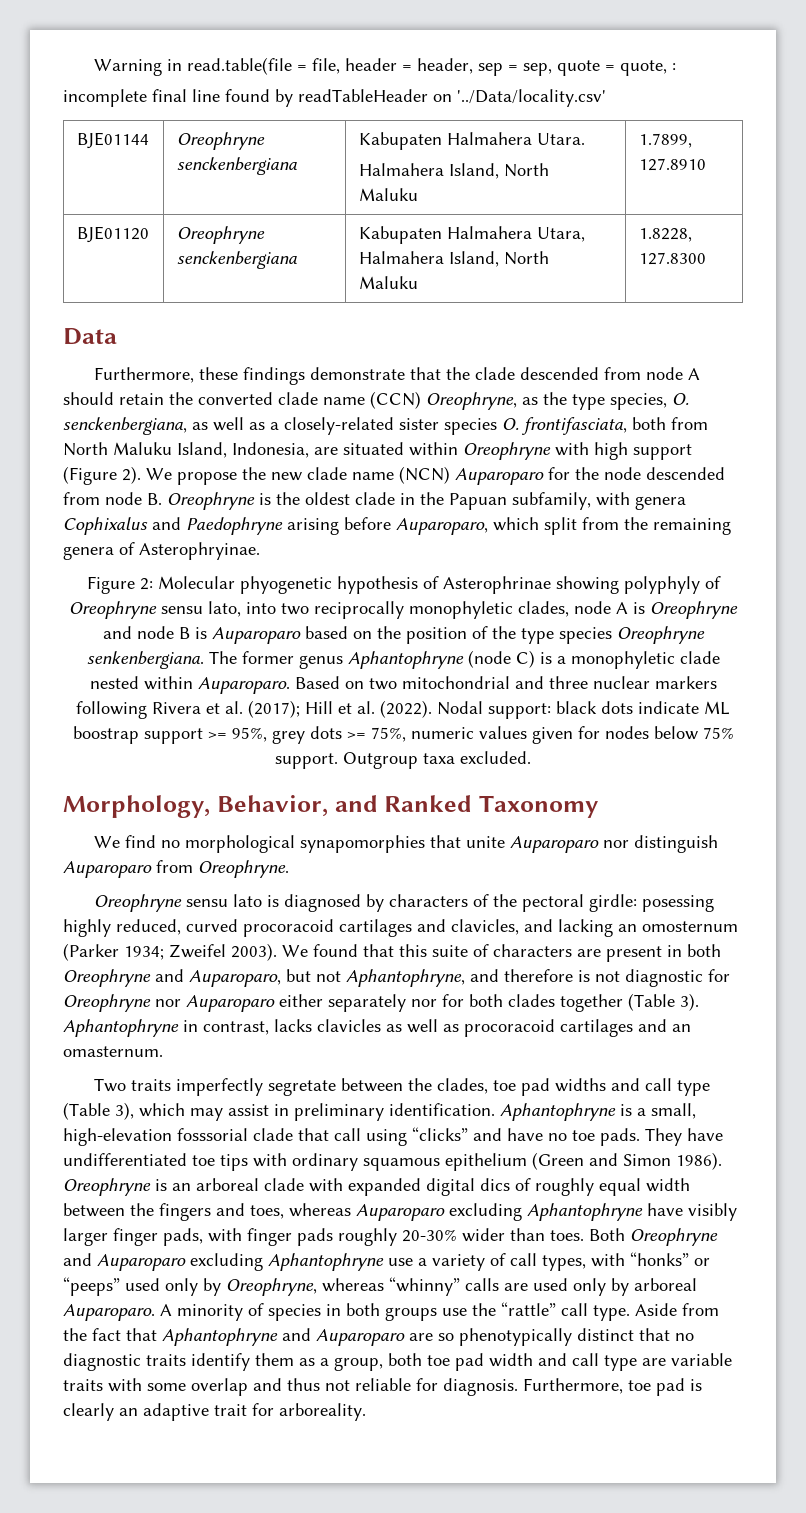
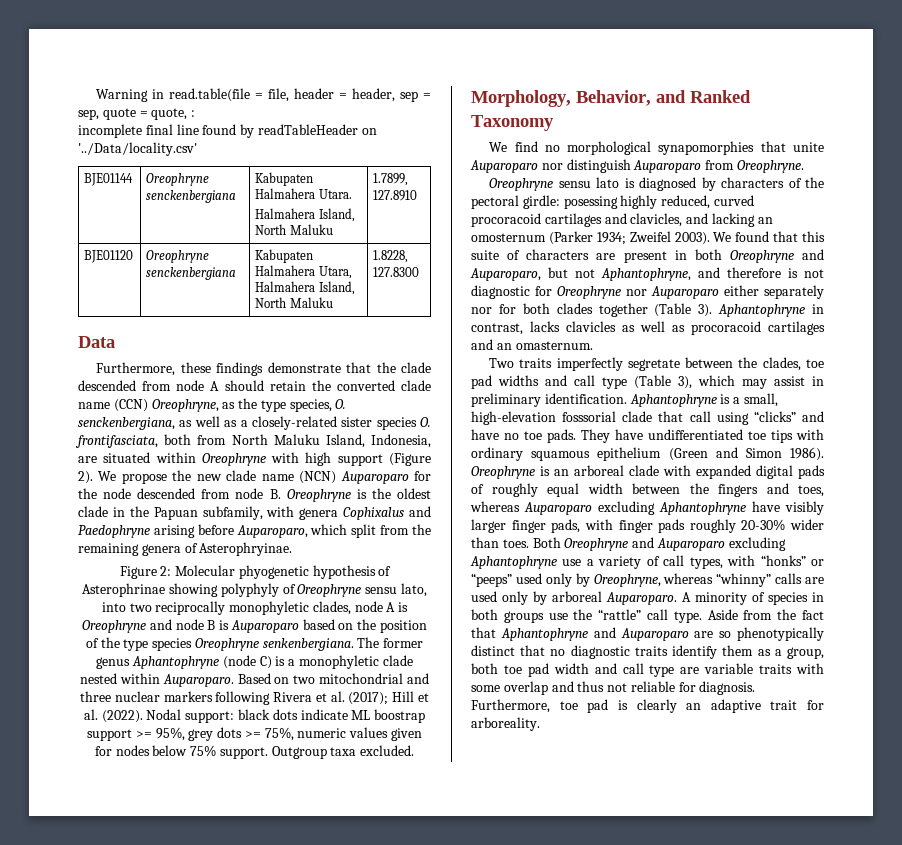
[480,1178,510,1191] dics -> [798,465,825,479] pads

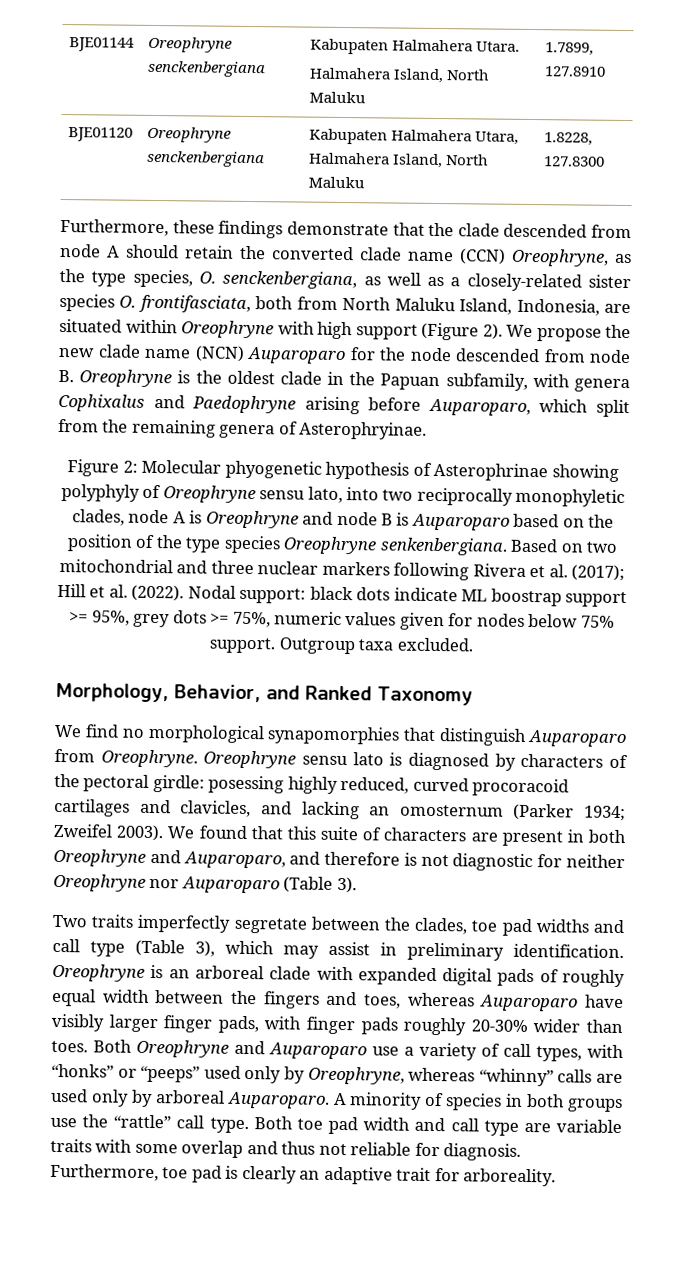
[96,88,431,102] [78,108,196,120] [78,124,377,138] [78,142,197,156] Warning in read.table(file = file, header = header, sep = sep, quote = quote, : // incomplete final line found by readTableHeader on '../Data/locality.csv' // -> (69, 44) none
[78,336,115,348] // Data -> (606, 161) none
[357,637,424,648] [96,655,413,669] [80,673,234,687] The former genus Aphantophryne (node C) is a monophyletic clade nested within Auparoparo. -> (508, 546) none
[793,142,824,152] [470,160,563,173] unite Auparoparo nor -> (437, 734) none
(804, 166) // -> (198, 758) none
[548,267,691,281] but not Aphantophryne, -> (286, 860) none
(552, 291) none -> [566,854,625,869] neither
[724,285,824,299] [471,303,824,317] [471,321,825,335] [471,339,593,350] either separately nor for both clades together (Table 3). Aphantophryne in contrast, lacks clavicles as well as procoracoid cartilages and an omasternum. -> [283,876,357,894] (Table 3).
[629,393,778,407] [471,411,824,425] [471,429,824,443] [471,447,824,461] Aphantophryne is a small, high-elevation fosssorial clade that call using “clicks” and have no toe pads. They have undifferentiated toe tips with ordinary squamous epithelium (Green and Simon 1986). -> (624, 951) none
[598,501,746,515] excluding Aphantophryne -> (579, 1003) none
[728,537,786,551] [470,556,557,569] excluding Aphantophryne -> (367, 1051) none
[707,609,824,620] [471,627,824,641] [471,645,824,659] [471,663,498,674] Aside from the fact that Aphantophryne and Auparoparo are so phenotypically distinct that no diagnostic traits identify them as a group, both -> [253,1116,293,1130] Both

